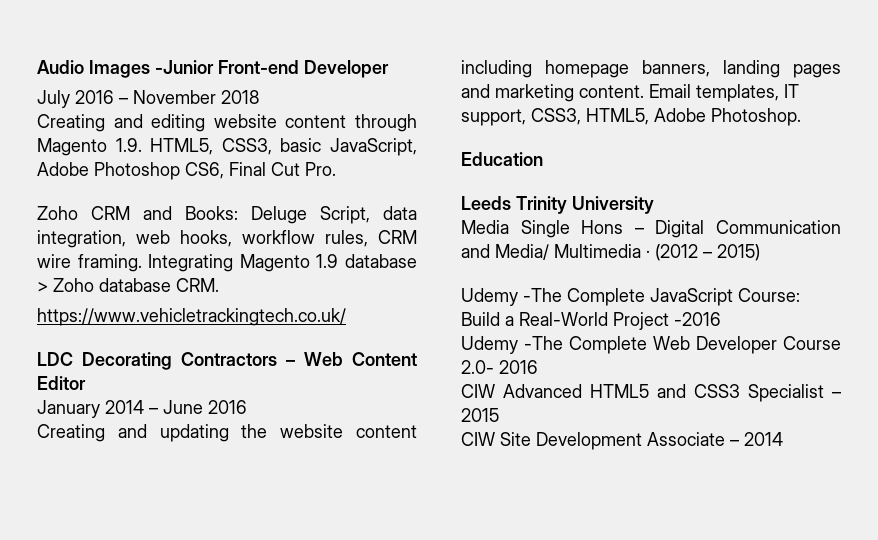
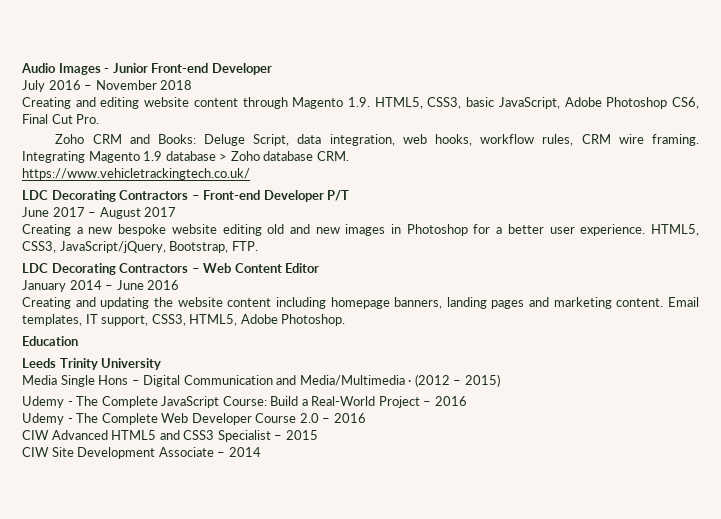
[155,60,214,74] -Junior -> [104,63,148,73] - Junior
(346, 317) none -> [22,190,350,202] [22,207,177,219] [22,224,699,236] [22,241,258,253] // LDC Decorating Contractors – Front-end Developer P/T // June 2017 – August 2017 // Creating a new bespoke website editing old and new images in Photoshop for a better user experience. HTML5, CSS3, JavaScript/jQuery, Bootstrap, FTP.
[495,244,641,260] Media/ Multimedia -> [299,375,405,386] Media/Multimedia
[523,288,562,302] -The -> [67,396,99,406] - The
[674,312,721,326] [461,336,563,354] -2016 // Udemy -The -> [423,396,467,406] [22,413,99,425] – 2016 // Udemy - The
[461,360,494,374] 2.0- -> [299,413,331,423] 2.0 –

